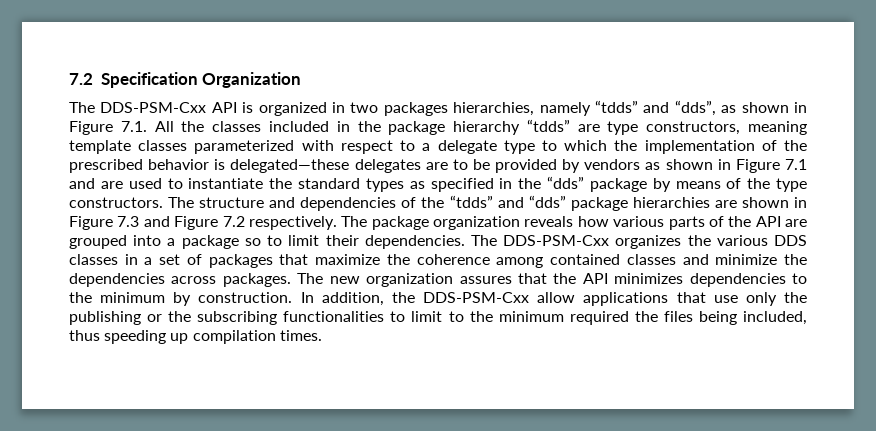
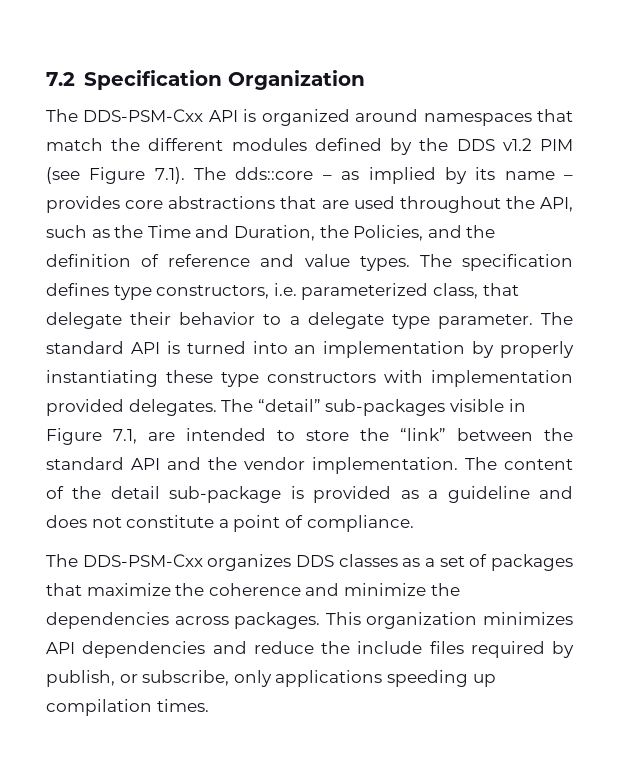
[332,100,807,116] [69,119,808,135] [69,140,807,154] [69,159,807,173] [69,176,808,192] [69,195,807,211] [69,216,807,230] [69,235,465,249] in two packages hierarchies, namely “tdds” and “dds”, as shown in Figure 7.1. All the classes included in the package hierarchy “tdds” are type constructors, meaning template classes parameterized with respect to a delegate type to which the implementation of the prescribed behavior is delegated—these delegates are to be provided by vendors as shown in Figure 7.1 and are used to instantiate the standard types as specified in the “dds” package by means of the type constructors. The structure and dependencies of the “tdds” and “dds” package hierarchies are shown in Figure 7.3 and Figure 7.2 respectively. The package organization reveals how various parts of the API are grouped into a package so to limit their dependencies. -> [355,109,573,126] [46,138,573,155] [46,167,574,184] [46,196,573,213] [46,225,496,241] [46,254,573,271] [46,283,519,300] [46,312,573,329] [46,341,574,358] [46,370,573,387] [46,399,526,416] [46,428,573,445] [46,457,573,474] [46,486,573,503] [46,515,414,532] around namespaces that match the different modules defined by the DDS v1.2 PIM (see Figure 7.1). The dds::core – as implied by its name – provides core abstractions that are used throughout the API, such as the Time and Duration, the Policies, and the definition of reference and value types. The specification defines type constructors, i.e. parameterized class, that delegate their behavior to a delegate type parameter. The standard API is turned into an implementation by properly instantiating these type constructors with implementation provided delegates. The “detail” sub-packages visible in Figure 7.1, are intended to store the “link” between the standard API and the vendor implementation. The content of the detail sub-package is provided as a guideline and does not constitute a point of compliance. //
[687,235,768,246] the various -> (292, 562) none
[124,254,138,265] in -> [402,558,421,567] as
[496,254,676,268] among contained classes -> (301, 589) none
[297,273,807,287] [69,292,808,306] [69,311,807,325] [69,330,100,341] The new organization assures that the API minimizes dependencies to the minimum by construction. In addition, the DDS-PSM-Cxx allow applications that use only the publishing or the subscribing functionalities to limit to the minimum required the files being included, thus -> [325,612,573,629] [46,641,574,658] [46,670,383,687] This organization minimizes API dependencies and reduce the include files required by publish, or subscribe, only applications

